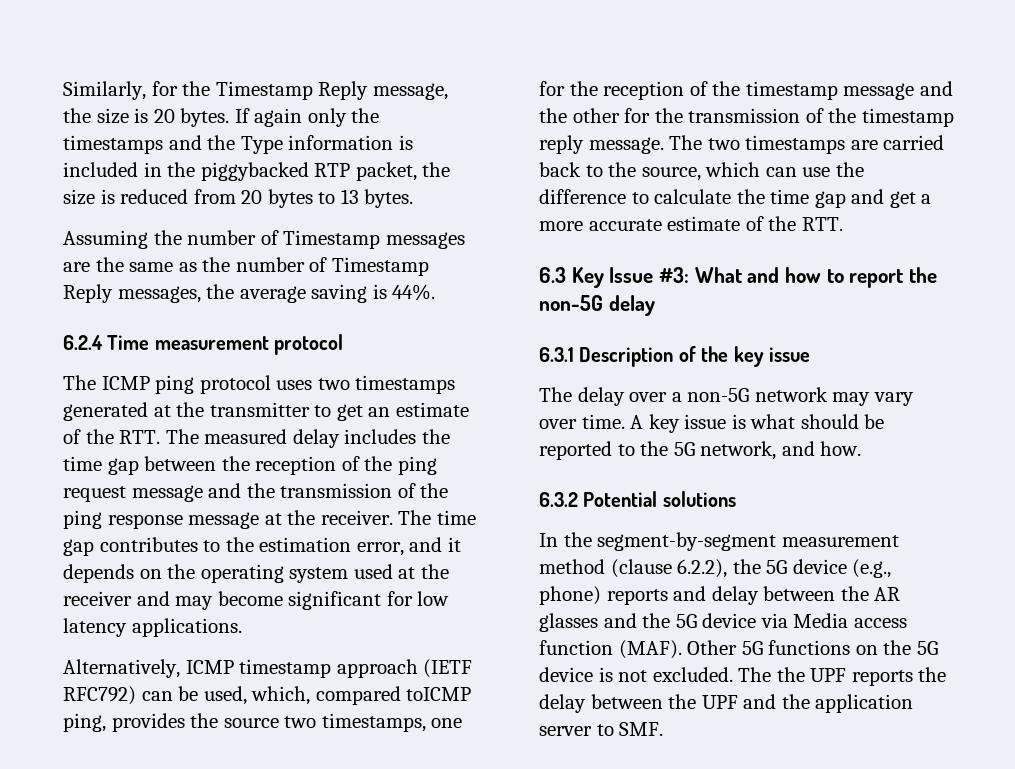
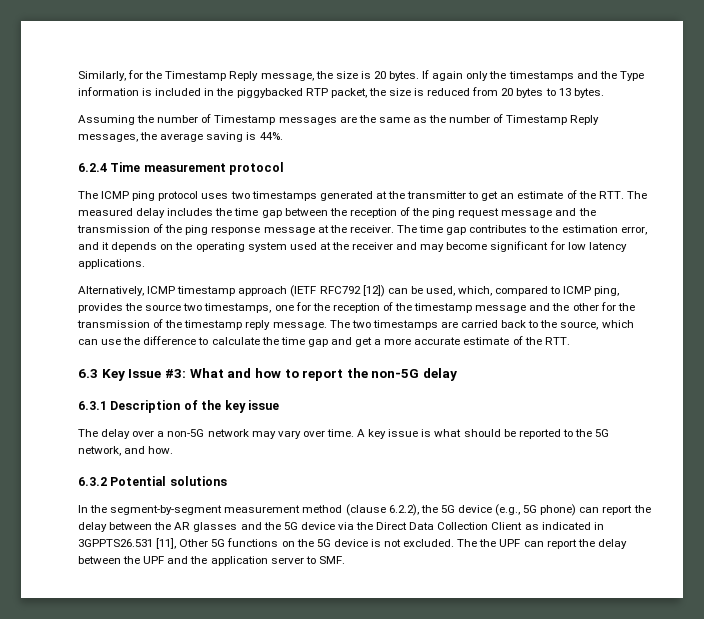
[63,686,136,705] RFC792) -> [319,285,385,297] RFC792 [12])
[406,687,472,701] toICMP -> [550,286,592,294] to ICMP
[539,586,707,605] phone) reports and -> [523,504,651,516] 5G phone) can report the
[793,613,907,628] [539,640,682,659] Media access function (MAF). -> [356,522,604,530] [78,538,177,549] the Direct Data Collection Client as indicated in 3GPPTS26.531 [11],
[851,670,913,686] reports -> [523,539,577,549] can report

